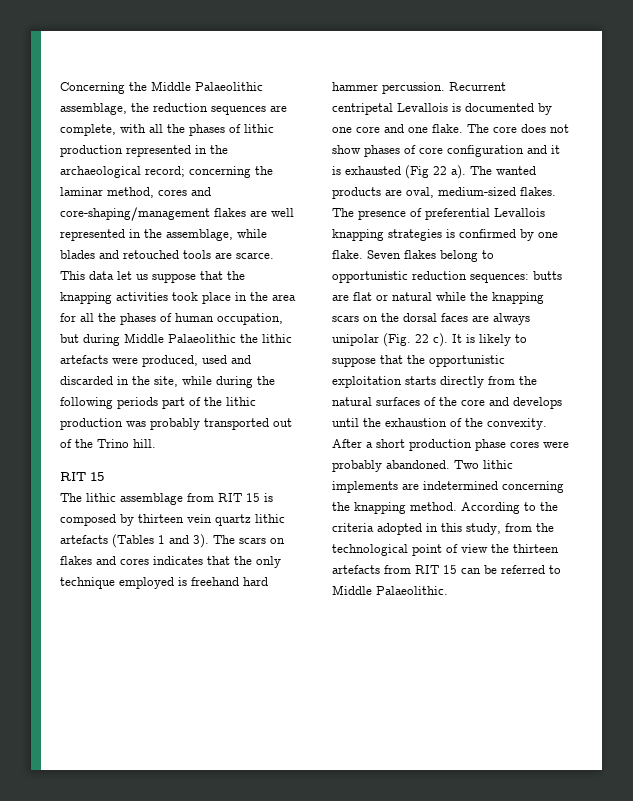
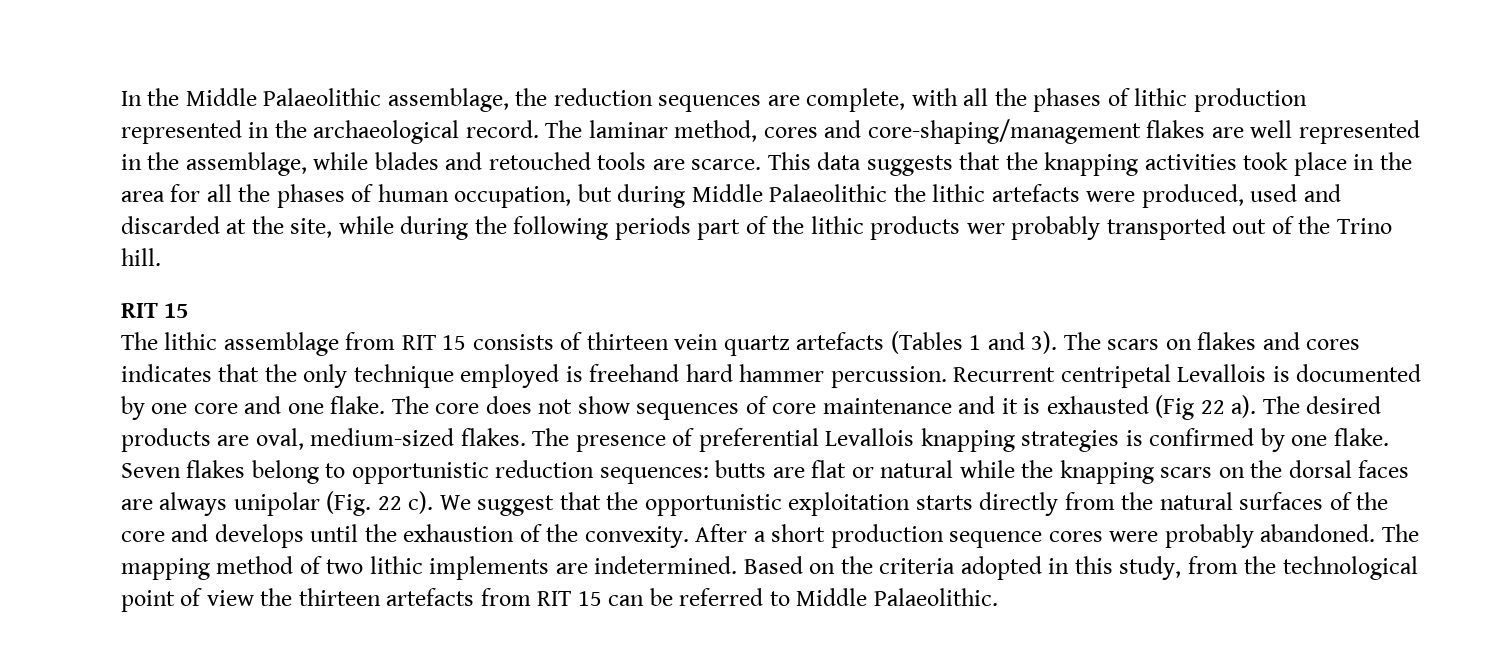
[60,82,125,94] Concerning -> [121,91,142,106] In
[145,166,273,178] record; concerning the -> [465,120,583,138] record. The
[117,271,196,283] let us suppose -> [866,155,953,176] suggests
[117,376,129,385] in -> [226,219,247,234] at
[60,418,146,430] production was -> [870,216,1005,240] products wer
[264,493,273,502] [60,514,134,526] is composed by -> [472,332,583,350] consists of
[255,514,285,523] lithic -> (790, 345) none
[364,145,400,157] phases -> [636,403,740,420] sequences
[447,145,524,157] configuration -> [822,398,952,414] maintenance
[496,166,536,175] wanted -> [1306,396,1382,414] desired
[452,334,527,346] [332,357,376,367] It is likely to suppose -> [439,495,555,516] We suggest
[475,439,506,451] phase -> [949,531,1043,548] sequence
[454,460,513,469] [332,481,564,493] [332,502,536,514] Two lithic implements are indetermined concerning the knapping method. According to -> [1381,524,1419,542] [121,556,836,580] The mapping method of two lithic implements are indetermined. Based on

